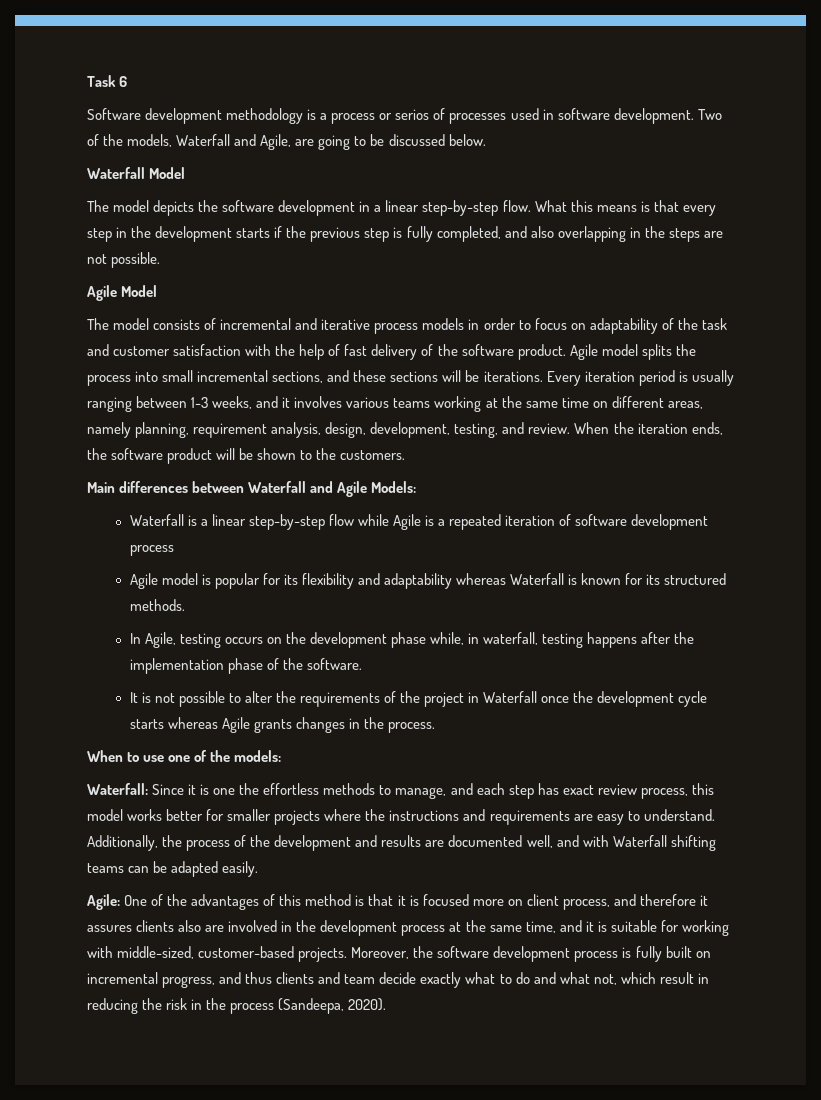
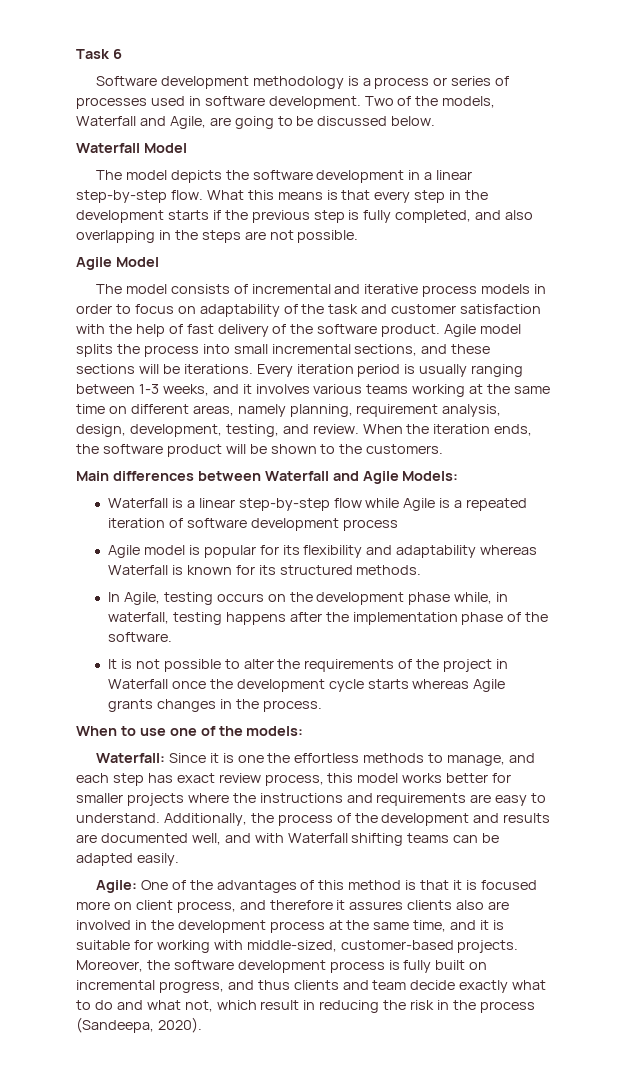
[395,109,430,120] serios -> [451,76,492,86] series

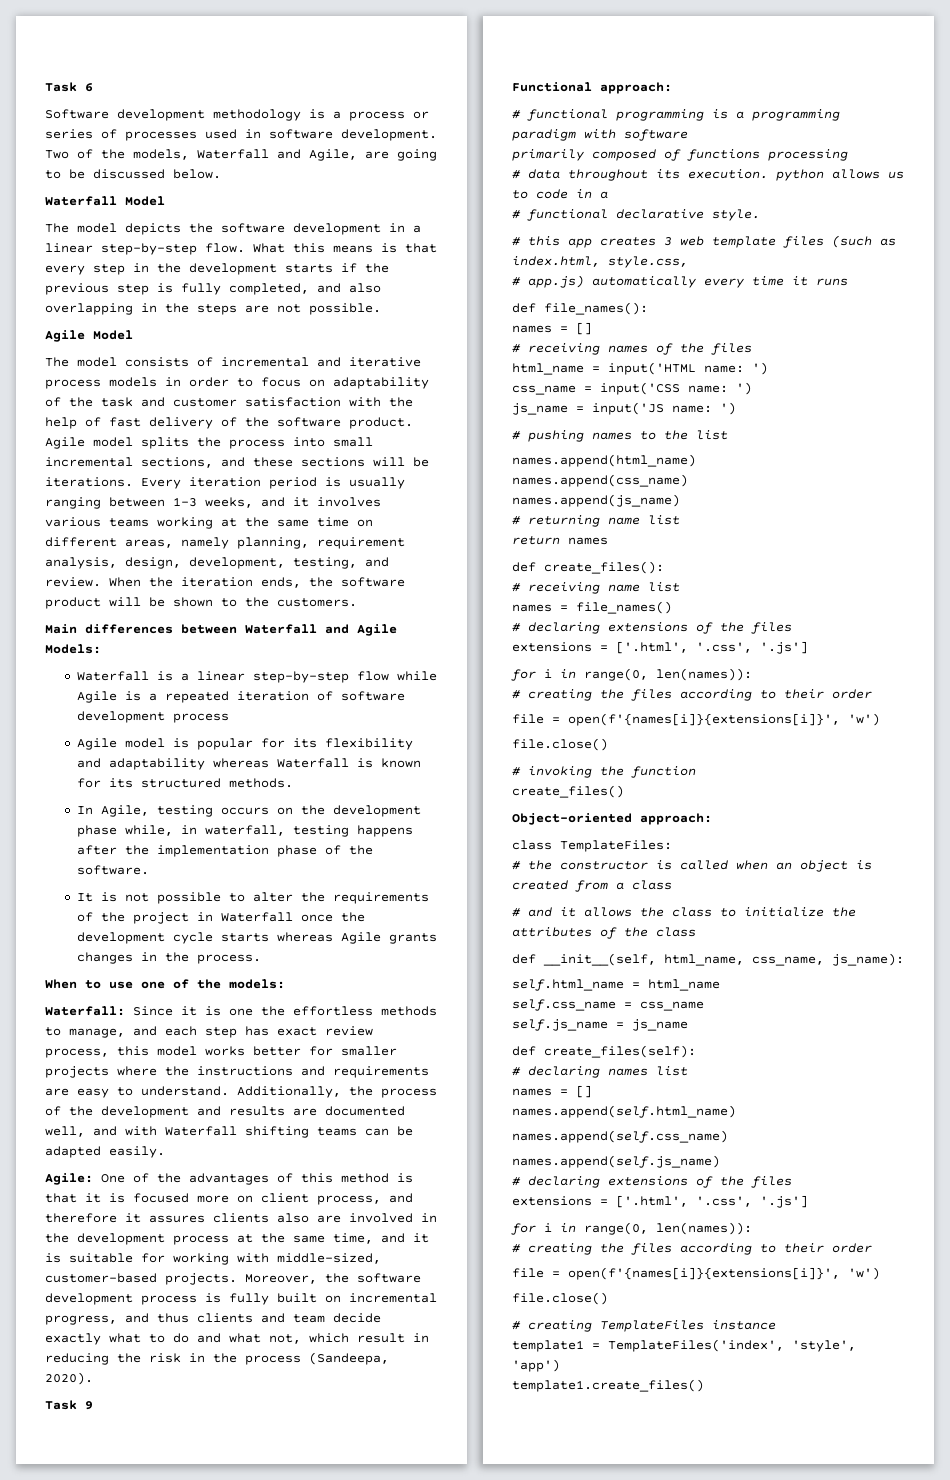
(202, 1025) none -> [45,1400,93,1410] [512,82,672,94] [512,109,840,121] [512,129,688,141] [512,149,848,161] [512,169,904,181] [512,189,608,199] [512,209,760,221] [512,235,896,248] [512,256,688,268] [512,275,848,288] [512,302,648,315] [512,322,592,335] [512,343,752,355] [512,362,768,375] [512,382,752,395] [512,402,736,415] [512,430,728,442] [512,454,696,467] [512,474,688,487] [512,494,680,507] [512,515,680,527] [512,536,608,545] [512,561,664,574] [512,582,680,594] [512,601,672,614] [512,622,792,634] [512,641,808,654] [511,668,752,681] [512,689,872,701] [512,713,880,726] [512,738,608,751] [512,766,696,778] [512,785,624,798] [512,813,712,825] [512,840,672,852] [512,860,872,872] [512,880,672,892] [512,907,856,917] [512,927,696,939] [512,953,904,966] [512,979,720,991] [512,999,704,1011] [512,1019,688,1031] [512,1045,696,1058] [512,1066,688,1078] [512,1085,592,1098] [512,1105,736,1118] [512,1130,728,1143] [512,1155,720,1168] [512,1176,792,1188] [512,1195,808,1208] [511,1222,752,1235] [512,1243,872,1255] [512,1267,880,1280] [512,1292,608,1305] [512,1320,776,1332] [512,1339,856,1352] [512,1359,560,1372] [512,1379,704,1392] // Task 9 // Functional approach: // # functional programming is a programming paradigm with software // primarily composed of functions processing // # data throughout its execution. python allows us to code in a // # functional declarative style. // # this app creates 3 web template files (such as index.html, style.css, // # app.js) automatically every time it runs // def file_names(): // names = [] // # receiving names of the files // html_name = input('HTML name: ') // css_name = input('CSS name: ') // js_name = input('JS name: ') // # pushing names to the list // names.append(html_name) // names.append(css_name) // names.append(js_name) // # returning name list // return names // def create_files(): // # receiving name list // names = file_names() // # declaring extensions of the files // extensions = ['.html', '.css', '.js'] // for i in range(0, len(names)): // # creating the files according to their order // file = open(f'{names[i]}{extensions[i]}', 'w') // file.close() // # invoking the function // create_files() // Object-oriented approach: // class TemplateFiles: // # the constructor is called when an object is created from a class // # and it allows the class to initialize the attributes of the class // def __init__(self, html_name, css_name, js_name): // self.html_name = html_name // self.css_name = css_name // self.js_name = js_name // def create_files(self): // # declaring names list // names = [] // names.append(self.html_name) // names.append(self.css_name) // names.append(self.js_name) // # declaring extensions of the files // extensions = ['.html', '.css', '.js'] // for i in range(0, len(names)): // # creating the files according to their order // file = open(f'{names[i]}{extensions[i]}', 'w') // file.close() // # creating TemplateFiles instance // template1 = TemplateFiles('index', 'style', 'app') // template1.create_files()

